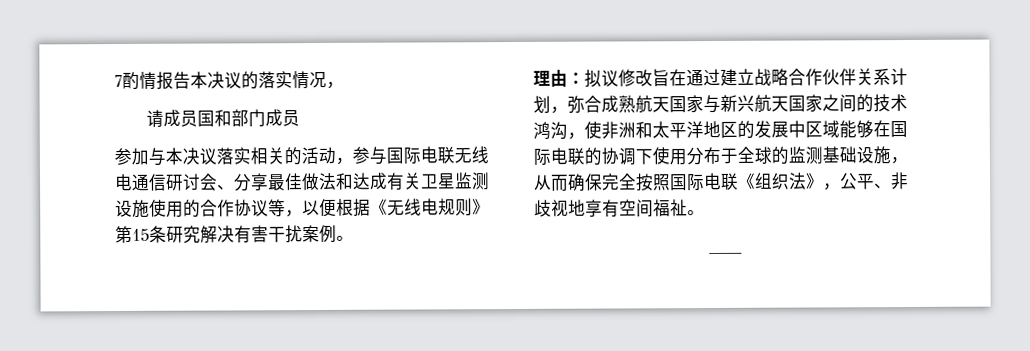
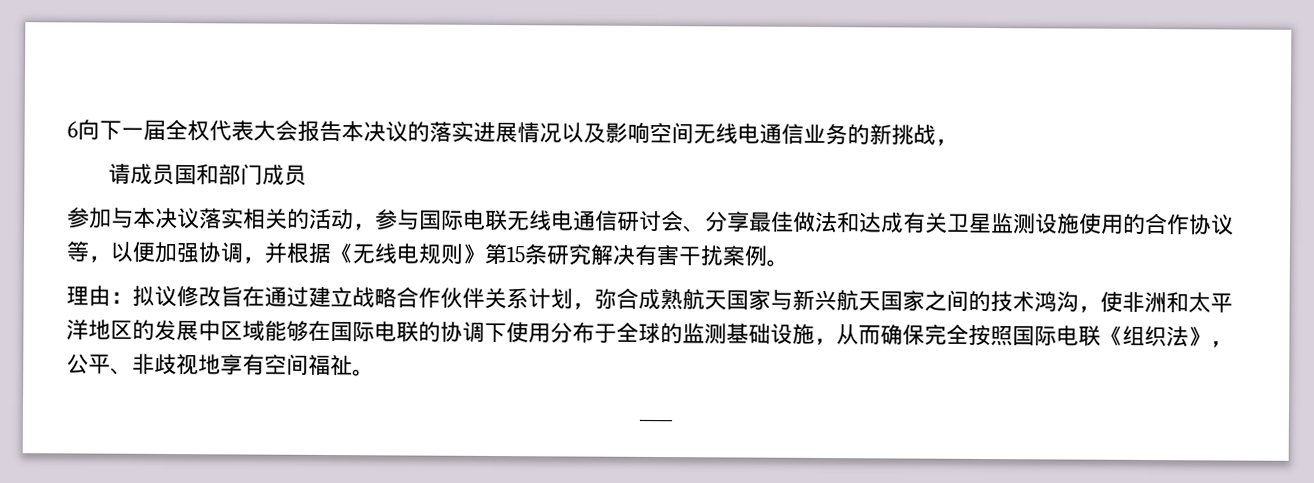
[114,71,327,90] 7酌情报告本决议的落实情况 -> [67,119,936,146] 6向下一届全权代表大会报告本决议的落实进展情况以及影响空间无线电通信业务的新挑战
(337, 207) none -> [154,241,287,264] 加强协调，并

